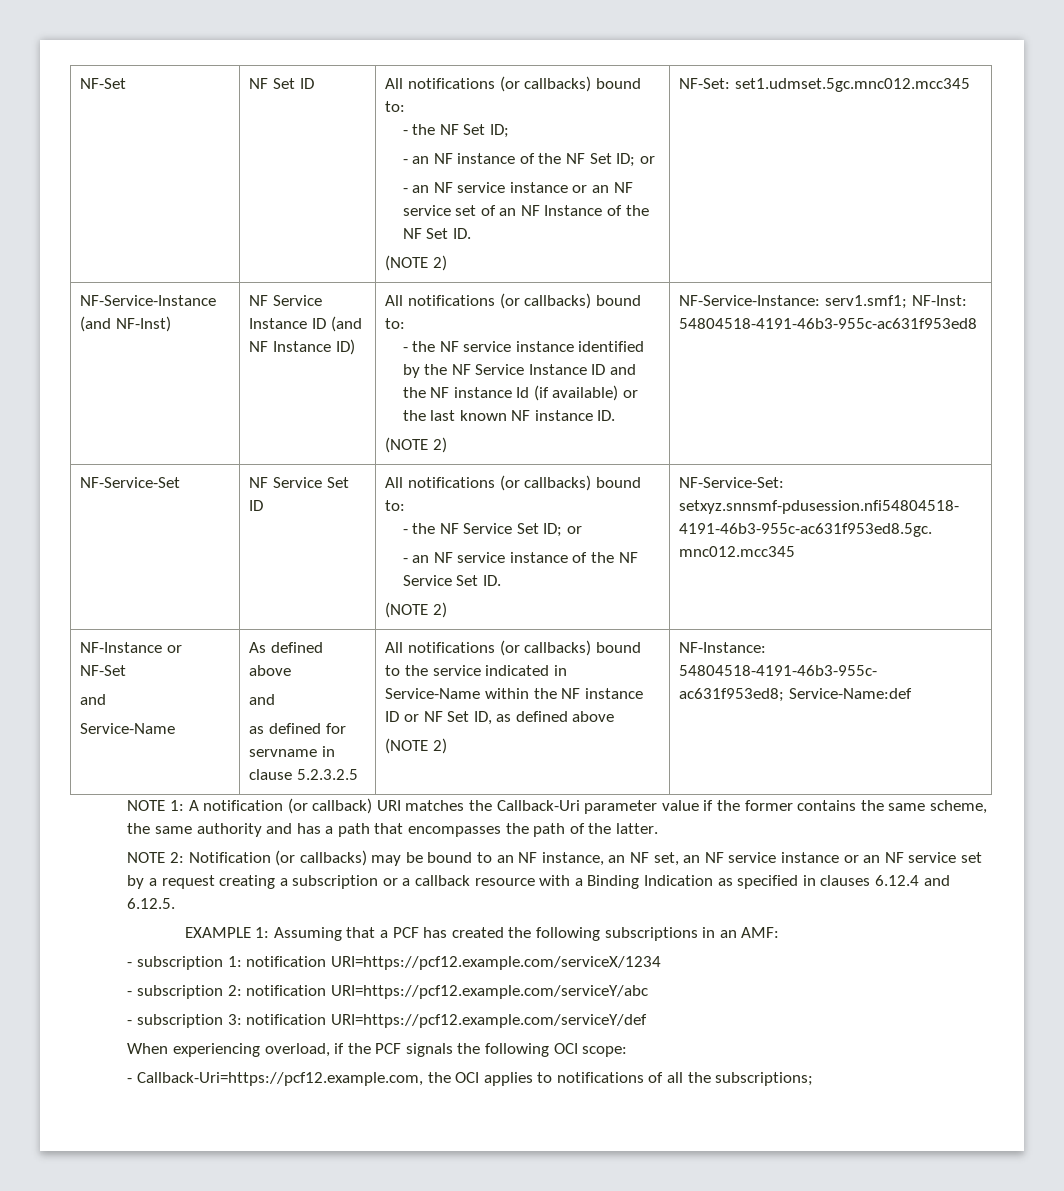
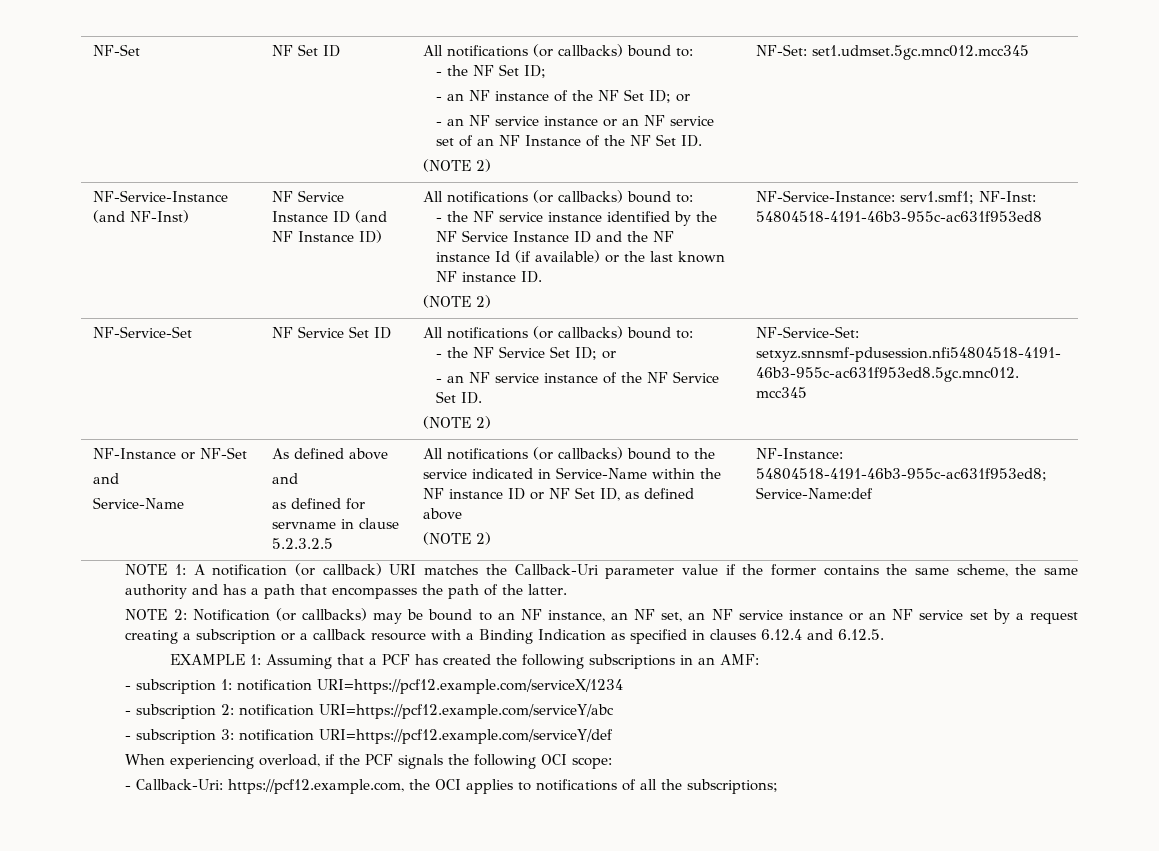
[136,1072,423,1086] Callback-Uri=https://pcf12.example.com, -> [136,779,405,794] Callback-Uri: https://pcf12.example.com,

